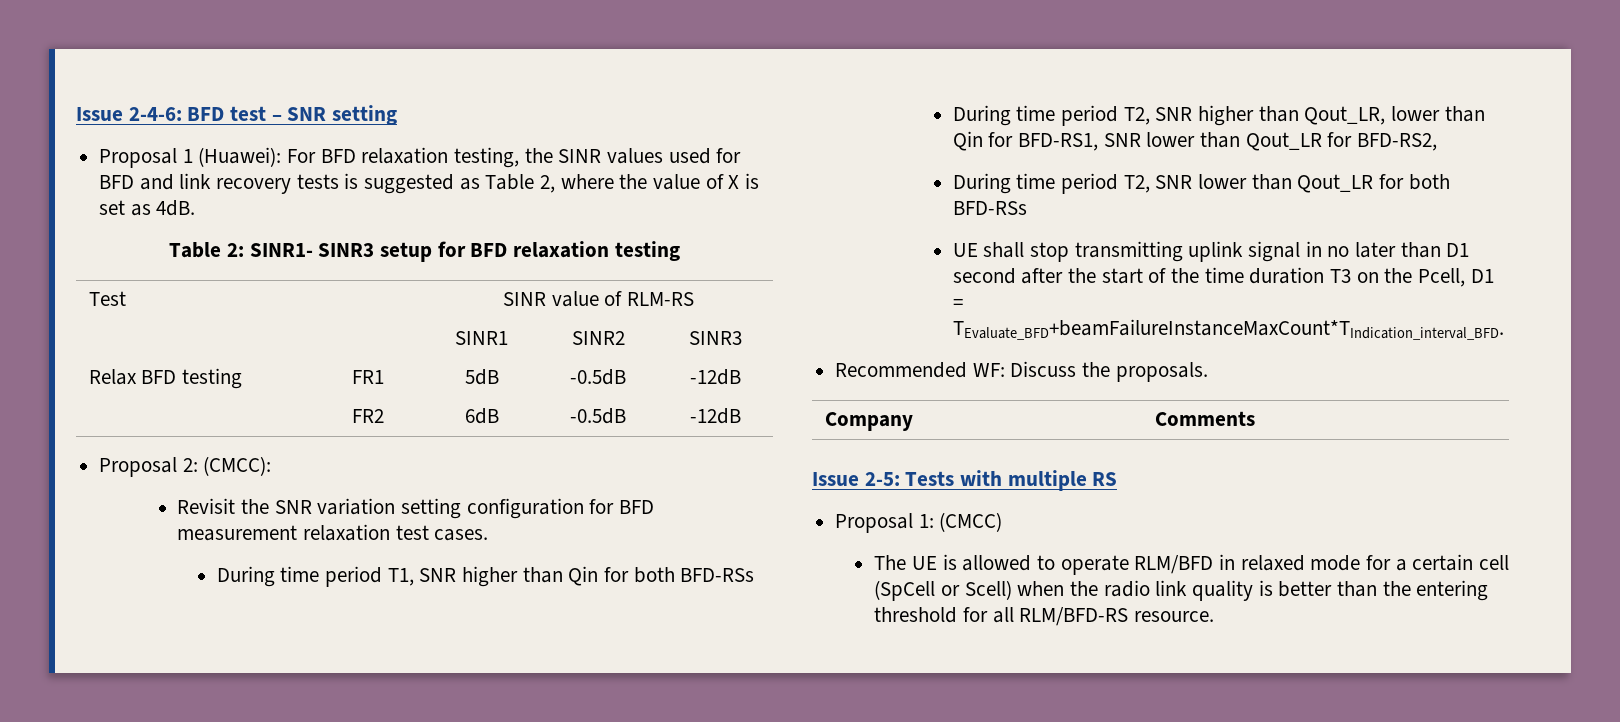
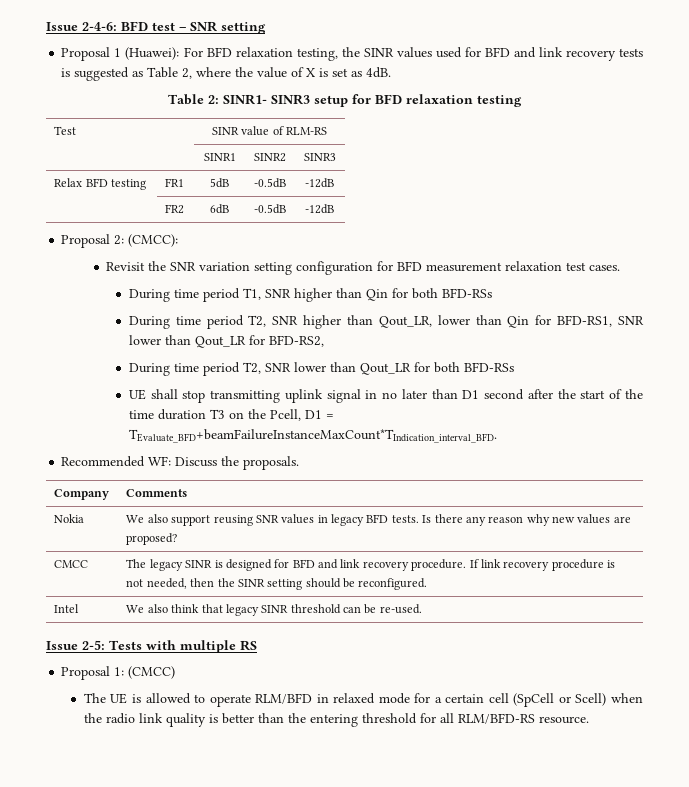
(1255, 418) none -> [54,514,85,523] [126,514,631,526] [126,533,178,545] [54,560,89,568] [126,559,616,571] [126,578,428,590] [54,604,80,613] [126,604,422,616] // Nokia | We also support reusing SNR values in legacy BFD tests. Is there any reason why new values are proposed? // CMCC | The legacy SINR is designed for BFD and link recovery procedure. If link recovery procedure is not needed, then the SINR setting should be reconfigured. // Intel | We also think that legacy SINR threshold can be re-used.

